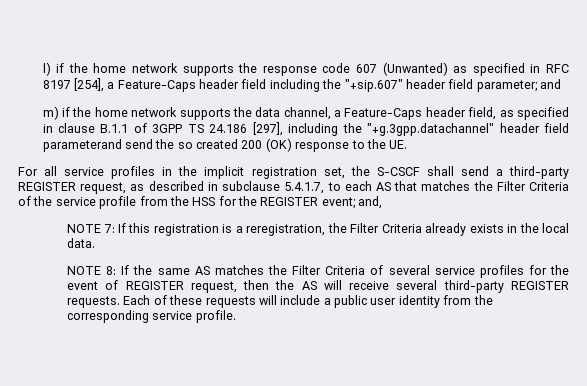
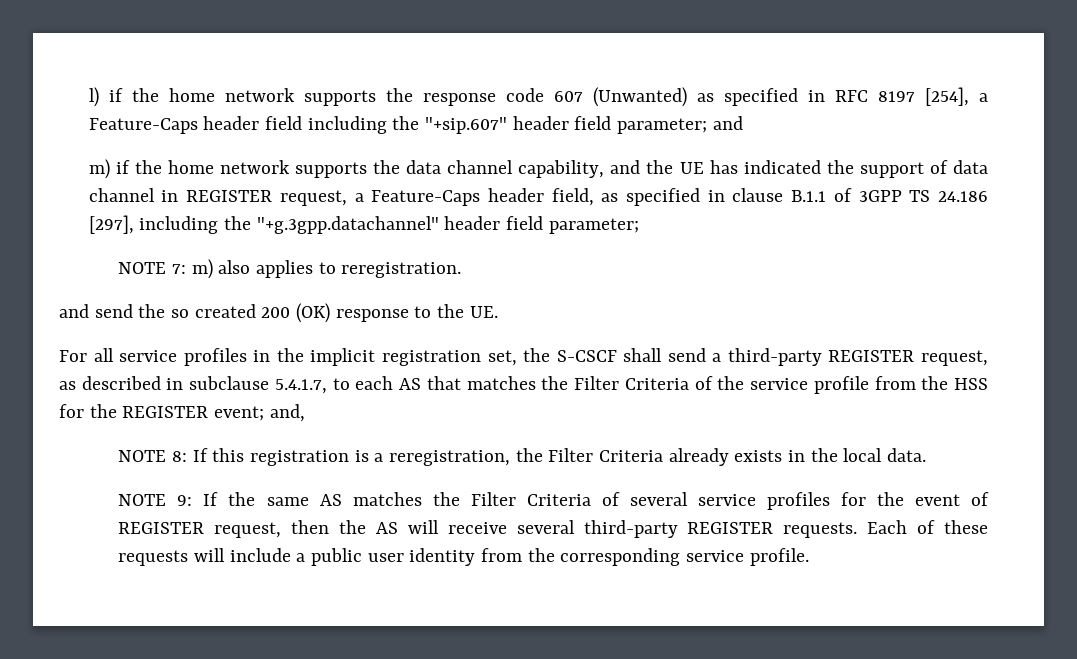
[283,107,331,120] channel, -> [447,160,989,178] [88,188,347,206] channel capability, and the UE has indicated the support of data channel in REGISTER request,
[42,139,122,152] parameterand -> [548,218,639,234] [118,259,462,279] [59,304,89,318] parameter; // NOTE 7: m) also applies to reregistration. // and
[103,224,115,233] 7: -> [172,451,188,462] 8:
[106,266,117,275] 8: -> [177,495,193,506] 9:

